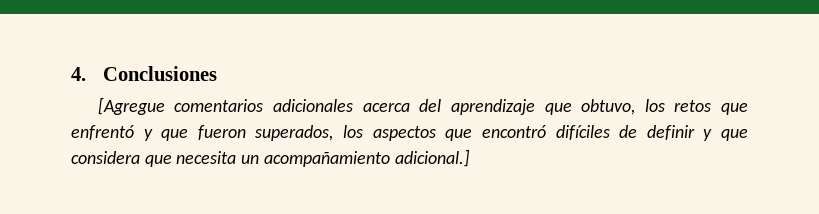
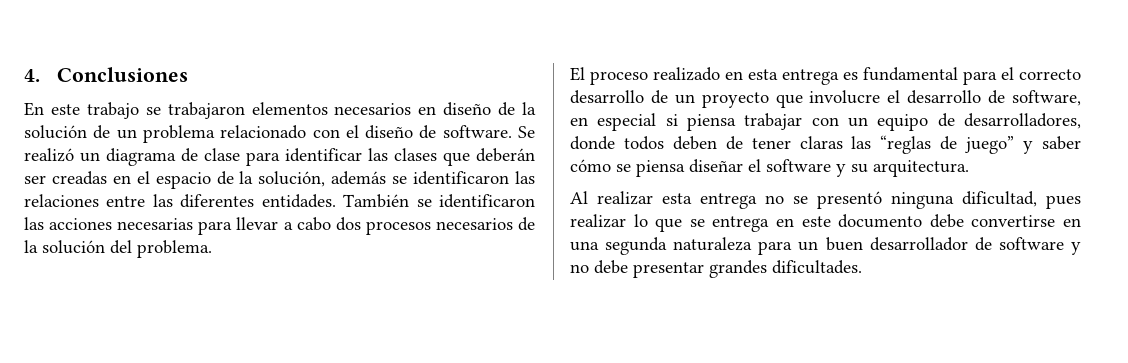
[97,97,748,115] [71,125,749,141] [71,149,470,167] [Agregue comentarios adicionales acerca del aprendizaje que obtuvo, los retos que enfrentó y que fueron superados, los aspectos que encontró difíciles de definir y que considera que necesita un acompañamiento adicional.] -> [24,102,536,119] [24,125,535,143] [24,148,535,166] [24,171,536,189] [24,194,535,208] [24,217,536,235] [24,240,212,258] [570,67,1081,85] [570,90,1081,108] [570,113,1081,131] [570,135,1081,154] [570,159,969,177] [570,191,1081,209] [570,214,1081,232] [570,237,1081,255] [570,260,862,278] En este trabajo se trabajaron elementos necesarios en diseño de la solución de un problema relacionado con el diseño de software. Se realizó un diagrama de clase para identificar las clases que deberán ser creadas en el espacio de la solución, además se identificaron las relaciones entre las diferentes entidades. También se identificaron las acciones necesarias para llevar a cabo dos procesos necesarios de la solución del problema. // El proceso realizado en esta entrega es fundamental para el correcto desarrollo de un proyecto que involucre el desarrollo de software, en especial si piensa trabajar con un equipo de desarrolladores, donde todos deben de tener claras las “reglas de juego” y saber cómo se piensa diseñar el software y su arquitectura. // Al realizar esta entrega no se presentó ninguna dificultad, pues realizar lo que se entrega en este documento debe convertirse en una segunda naturaleza para un buen desarrollador de software y no debe presentar grandes dificultades.

